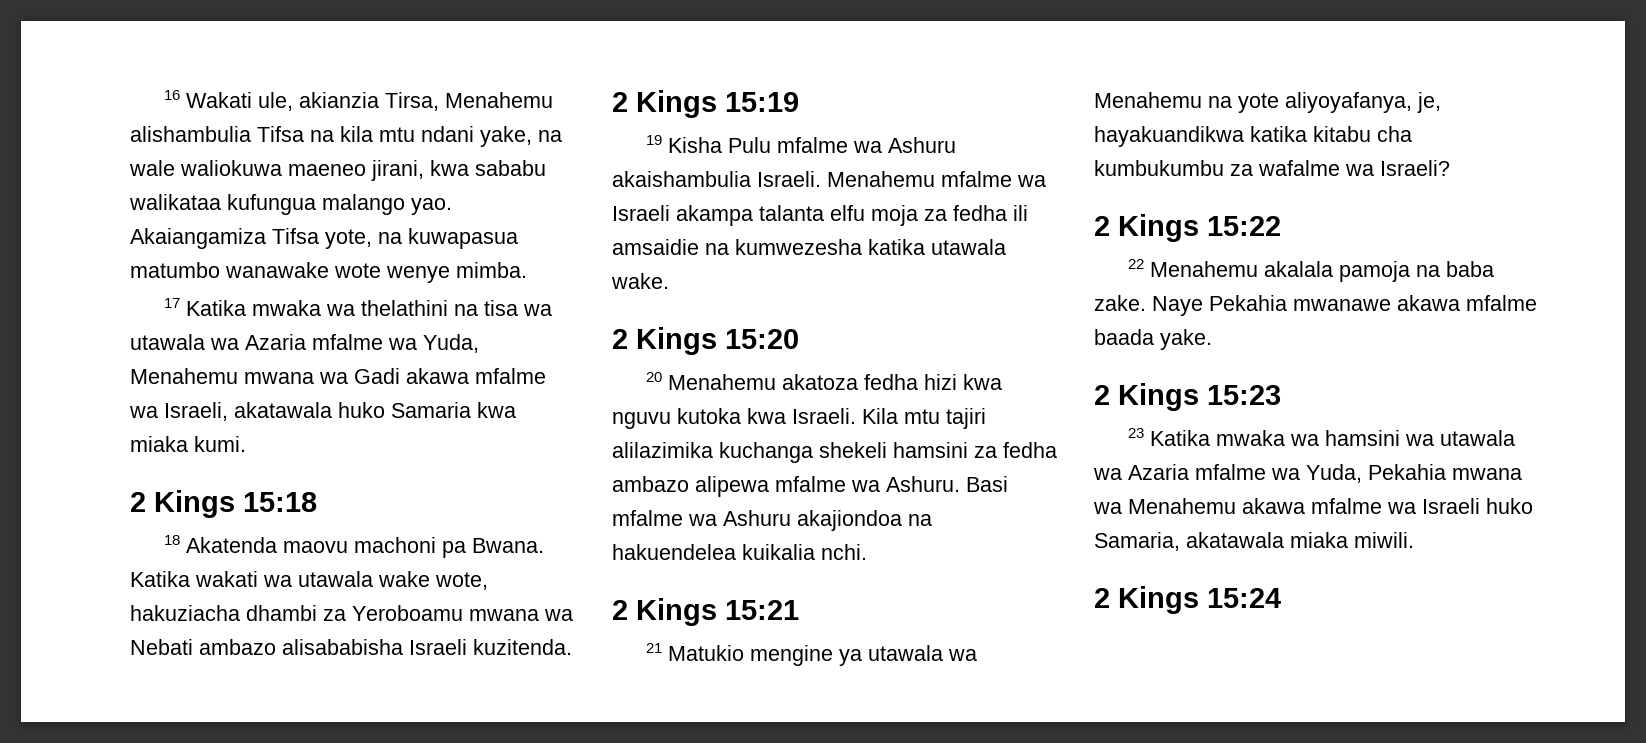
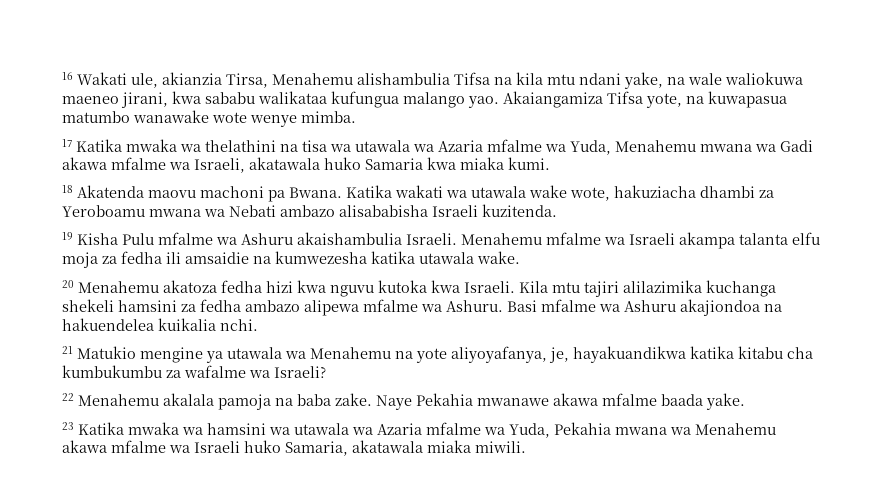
[130,490,317,518] // 2 Kings 15:18 -> (550, 163) none
[612,90,799,118] // 2 Kings 15:19 -> (557, 210) none
[612,327,799,355] // 2 Kings 15:20 -> (520, 257) none
[612,598,799,626] // 2 Kings 15:21 -> (258, 325) none
[1094,214,1281,242] // 2 Kings 15:22 -> (326, 372) none
[1094,383,1281,411] // 2 Kings 15:23 -> (745, 401) none
[1094,586,1281,614] // 2 Kings 15:24 -> (526, 447) none

